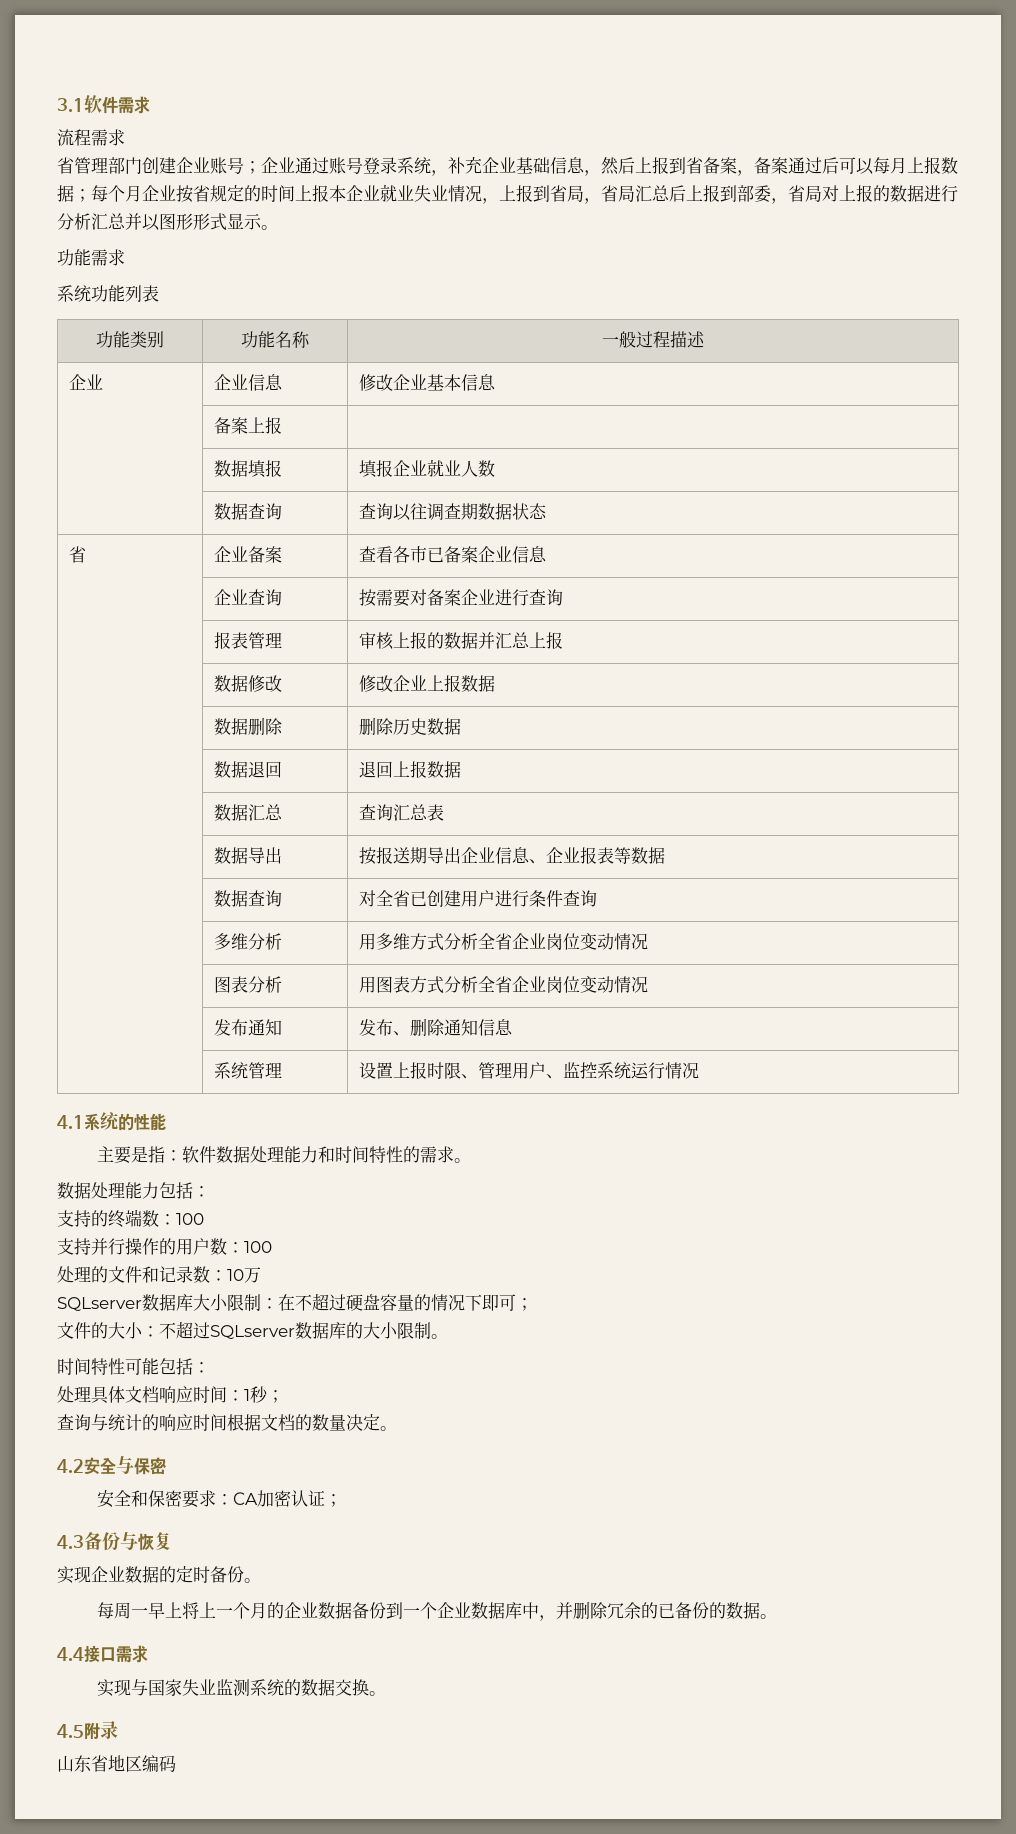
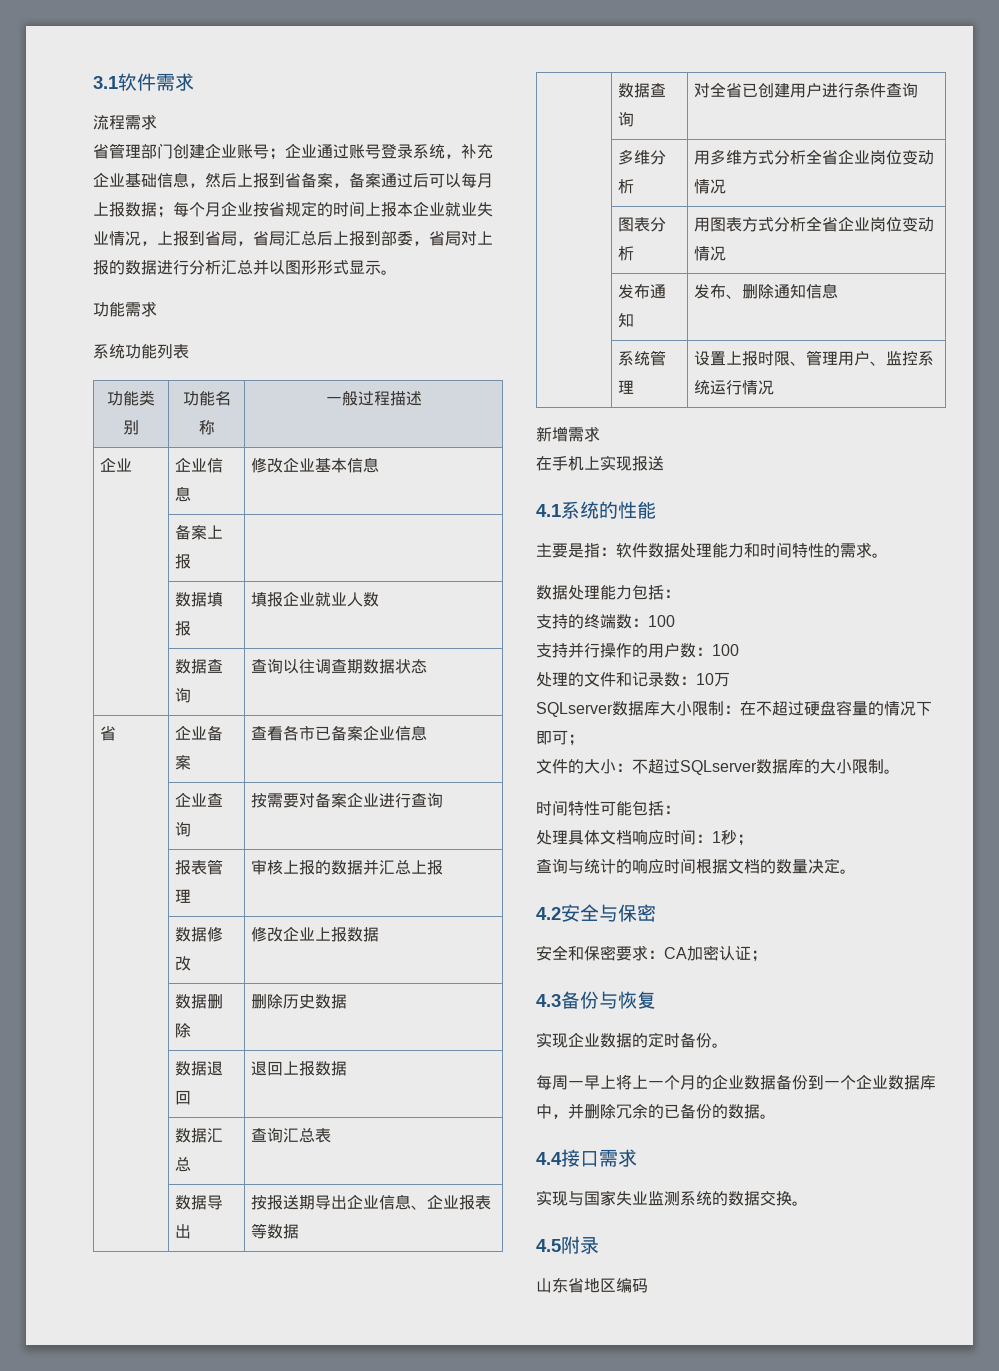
(699, 1070) none -> [536,426,600,442] [536,455,664,471] // 新增需求 // 在手机上实现报送

